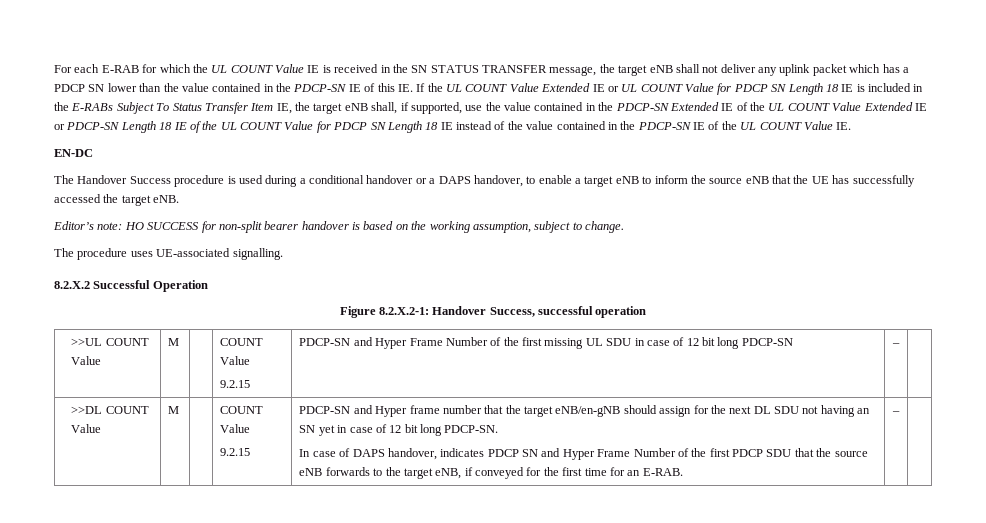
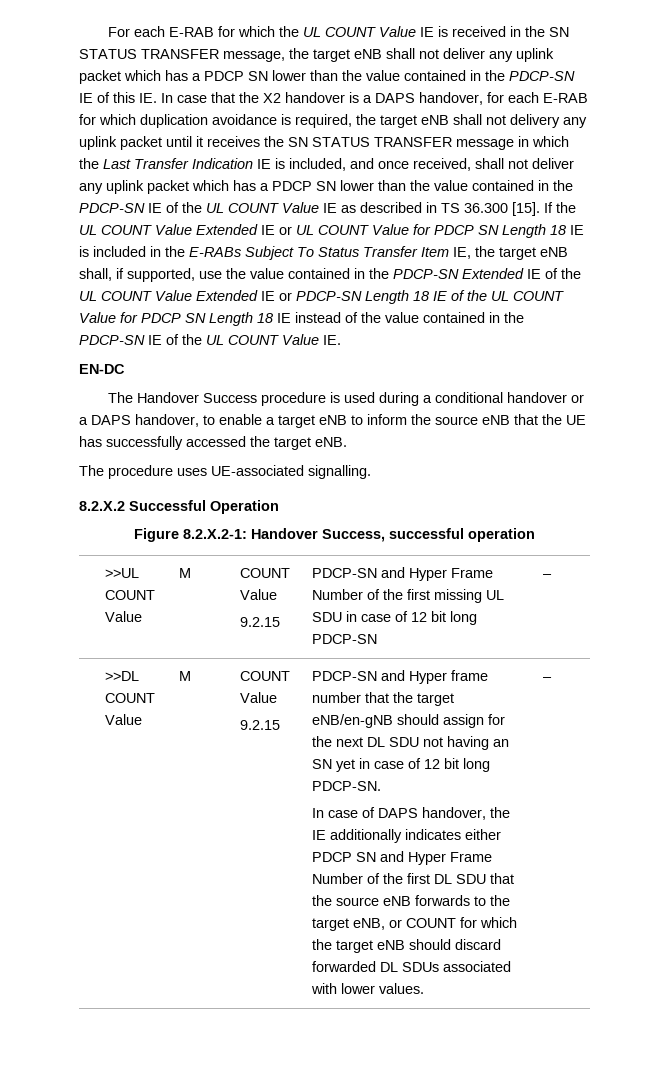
(413, 88) none -> [161,92,588,105] [79,114,587,128] [79,136,569,150] [79,158,574,171] [79,180,573,194] [79,202,540,216] In case that the X2 handover is a DAPS handover, for each E-RAB for which duplication avoidance is required, the target eNB shall not delivery any uplink packet until it receives the SN STATUS TRANSFER message in which the Last Transfer Indication IE is included, and once received, shall not deliver any uplink packet which has a PDCP SN lower than the value contained in the PDCP-SN IE of the UL COUNT Value IE as described in TS 36.300 [15].
[53,221,624,233] // Editor’s note: HO SUCCESS for non-split bearer handover is based on the working assumption, subject to change. -> (347, 442) none
[440,448,485,457] indicates -> [490,807,511,818] [312,829,502,843] the IE additionally indicates either
[732,449,764,457] PDCP -> [434,874,453,884] DL
[464,467,683,479] if conveyed for the first time for an E-RAB. -> [389,917,518,928] [312,939,502,953] [312,961,512,972] [311,983,425,994] or COUNT for which the target eNB should discard forwarded DL SDUs associated with lower values.

